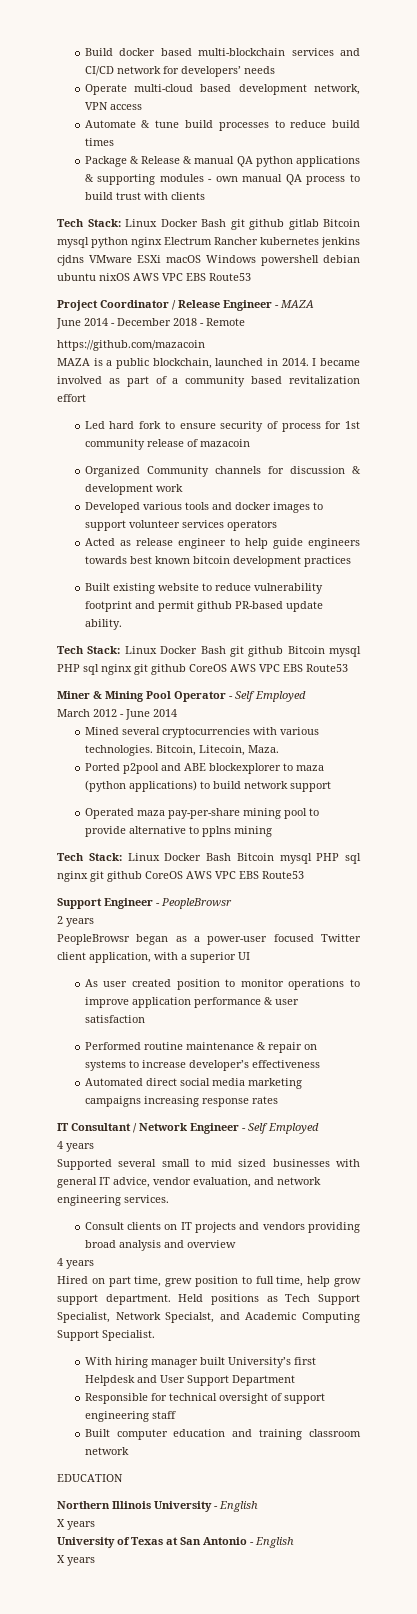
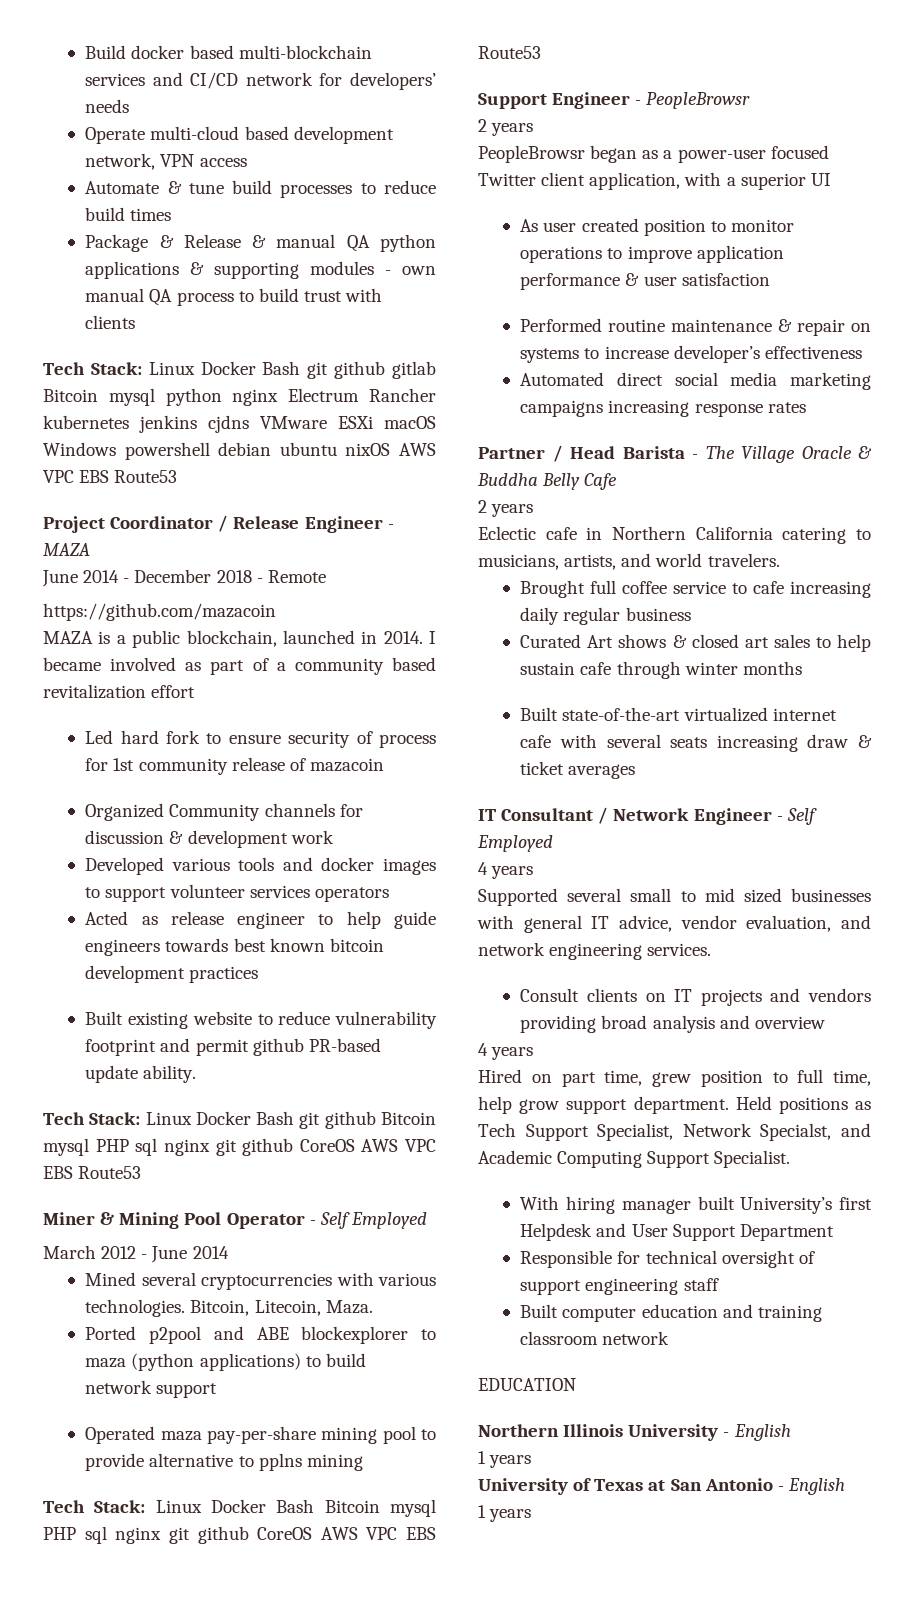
(278, 1100) none -> [478,445,872,463] [477,473,618,490] [478,500,534,517] [478,526,871,544] [478,553,780,570] [520,580,871,598] [520,607,691,625] [520,634,871,652] [520,661,802,679] [520,707,837,722] [520,734,872,752] [520,761,636,779] // Partner / Head Barista - The Village Oracle & Buddha Belly Cafe // 2 years // Eclectic cafe in Northern California catering to musicians, artists, and world travelers. // Brought full coffee service to cafe increasing daily regular business // Curated Art shows & closed art sales to help sustain cafe through winter months // Built state-of-the-art virtualized internet cafe with several seats increasing draw & ticket averages
[57,1519,65,1527] X -> [478,1451,486,1464] 1
[57,1555,65,1563] X -> [478,1505,486,1518] 1

